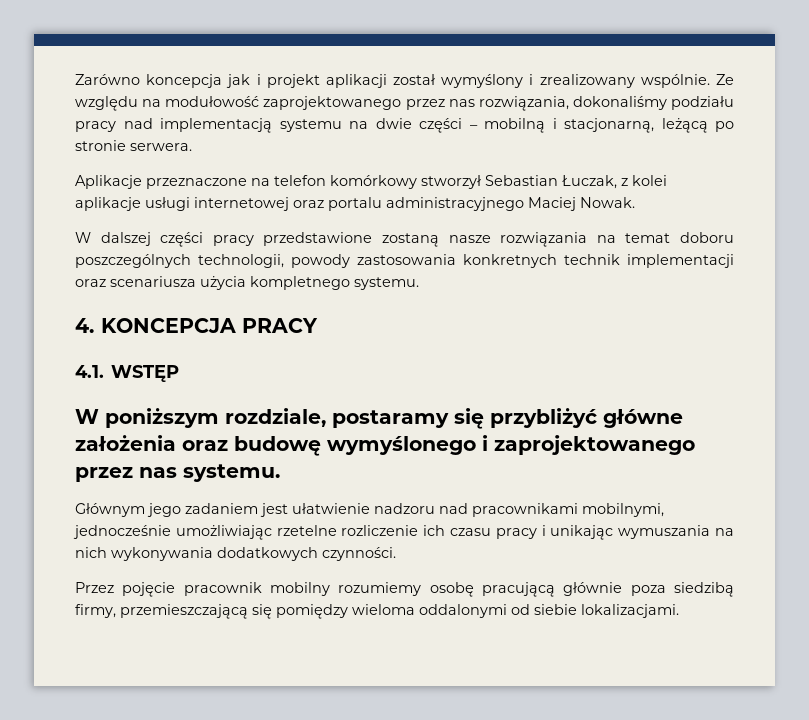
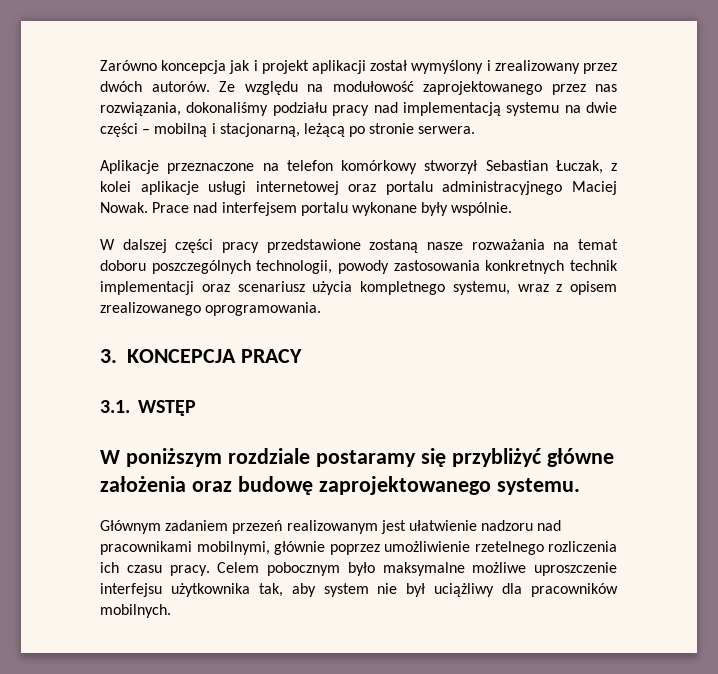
[640,74,710,88] wspólnie. -> [582,63,617,74] [100,81,210,92] przez dwóch autorów.
(635, 202) none -> [152,202,513,216] Prace nad interfejsem portalu wykonane były wspólnie.
[500,232,588,247] rozwiązania -> [471,239,545,250] rozważania
[110,276,196,287] scenariusza -> [237,281,305,292] scenariusz
[354,277,419,290] [75,318,94,333] systemu. // 4. -> [452,281,617,295] [100,302,322,316] [100,349,117,363] systemu, wraz z opisem zrealizowanego oprogramowania. // 3.
[75,365,104,378] 4.1. -> [100,400,130,413] 3.1.
[225,408,326,427] rozdziale, -> [227,448,310,464] rozdziale
[327,435,695,455] [75,467,177,482] wymyślonego i zaprojektowanego przez nas -> [318,476,491,495] zaprojektowanego
[147,503,258,517] jego zadaniem -> [165,520,378,534] zadaniem przezeń realizowanym
[73,525,734,540] [75,547,396,561] [75,582,734,597] [75,604,679,619] jednocześnie umożliwiając rzetelne rozliczenie ich czasu pracy i unikając wymuszania na nich wykonywania dodatkowych czynności. // Przez pojęcie pracownik mobilny rozumiemy osobę pracującą głównie poza siedzibą firmy, przemieszczającą się pomiędzy wieloma oddalonymi od siebie lokalizacjami. -> [274,541,617,555] [100,562,617,576] [100,583,619,597] [100,604,171,618] głównie poprzez umożliwienie rzetelnego rozliczenia ich czasu pracy. Celem pobocznym było maksymalne możliwe uproszczenie interfejsu użytkownika tak, aby system nie był uciążliwy dla pracowników mobilnych.

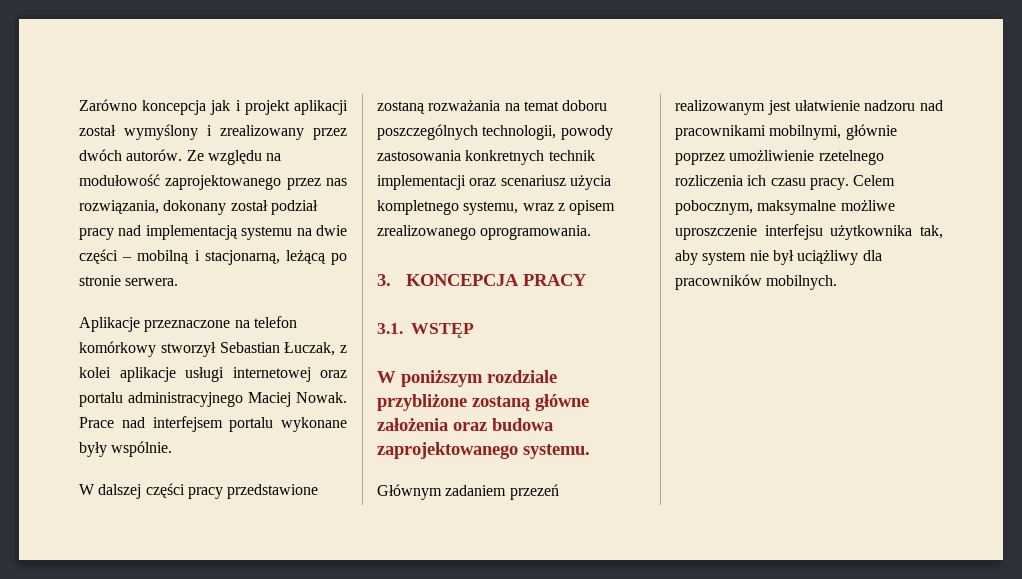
[186,102,327,116] dokonaliśmy podziału -> [163,200,318,215] dokonany został podział
[427,242,463,250] nasze -> (425, 107) none
[315,448,542,467] postaramy się przybliżyć -> [377,394,530,412] przybliżone zostaną
[237,476,313,495] budowę -> [492,418,553,431] budowa
[267,562,375,576] pobocznym było -> [675,200,753,215] pobocznym,

